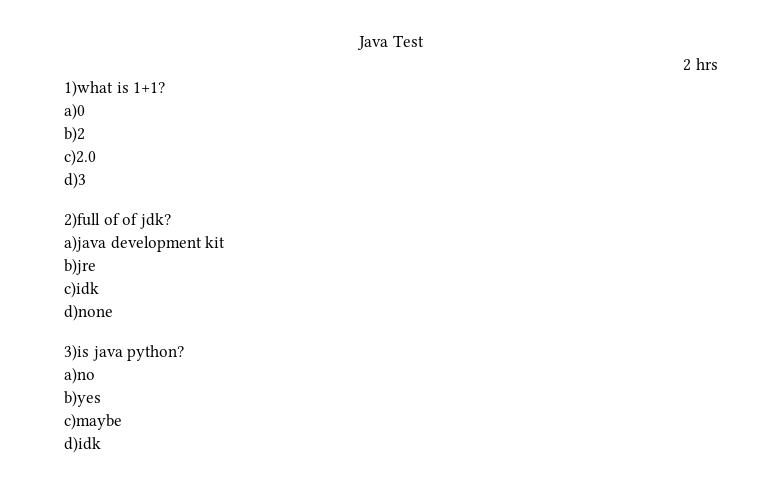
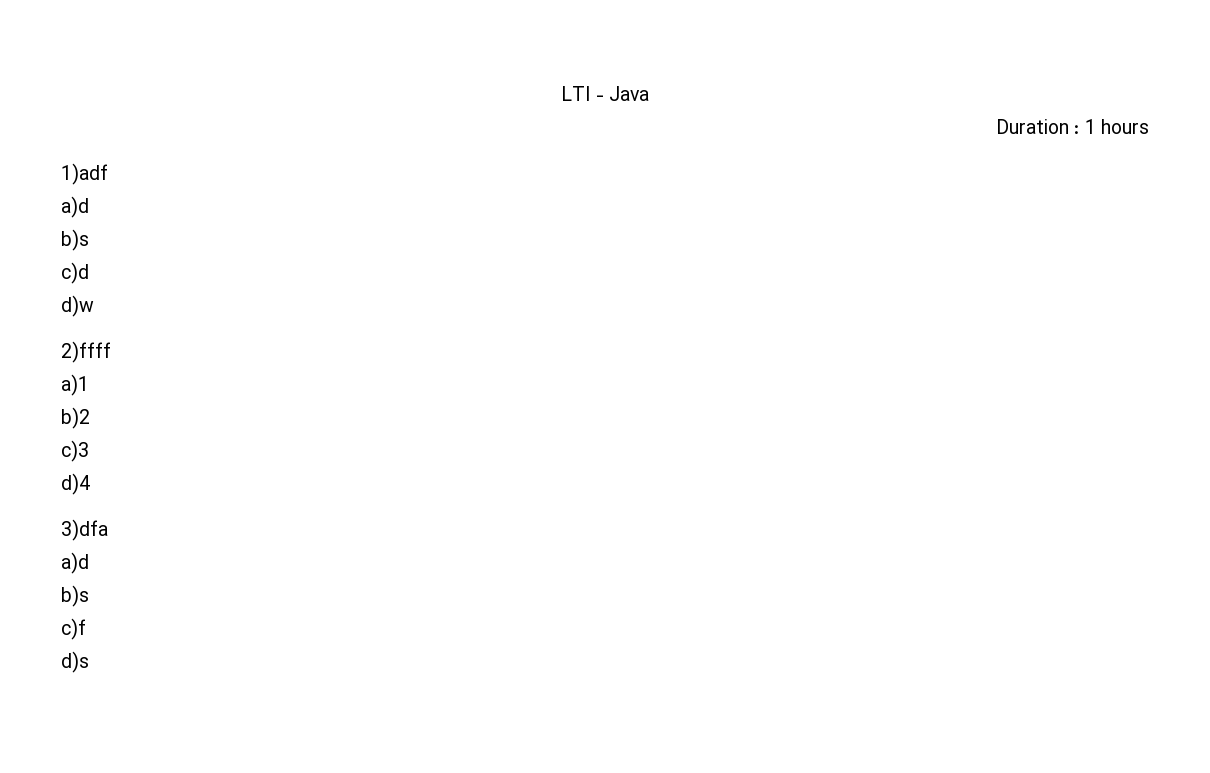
(357, 43) none -> [561,86,604,101] LTI -
[392,35,424,47] [683,58,718,71] [64,80,166,97] [64,103,85,120] [64,126,85,143] [64,149,96,166] [64,172,86,189] [64,212,171,229] [64,235,226,252] [64,258,96,275] [64,281,99,298] [64,304,113,321] [64,344,185,361] [64,367,95,384] [64,390,101,407] [64,413,122,430] [64,436,101,453] Test // 2 hrs // 1)what is 1+1? // a)0 // b)2 // c)2.0 // d)3 // 2)full of of jdk? // a)java development kit // b)jre // c)idk // d)none // 3)is java python? // a)no // b)yes // c)maybe // d)idk -> [996,119,1149,134] [61,163,108,185] [61,196,89,218] [61,229,89,251] [61,262,89,284] [61,295,94,317] [61,341,111,363] [61,374,89,396] [61,407,90,429] [61,440,89,462] [61,473,90,495] [61,519,108,541] [61,552,89,574] [61,585,89,607] [61,618,86,640] [61,651,89,673] // Duration : 1 hours // 1)adf // a)d // b)s // c)d // d)w // 2)ffff // a)1 // b)2 // c)3 // d)4 // 3)dfa // a)d // b)s // c)f // d)s

